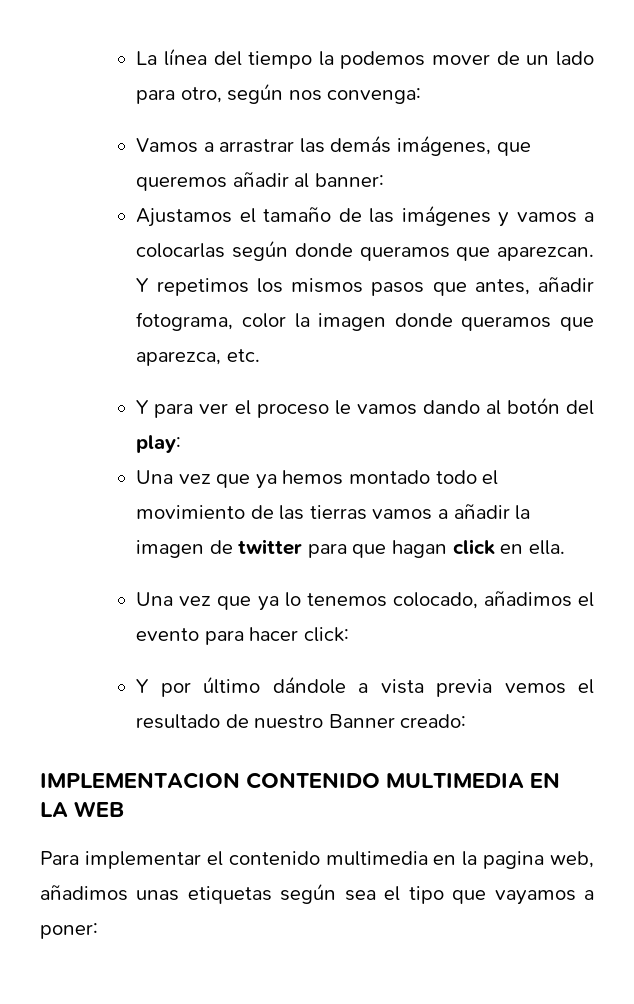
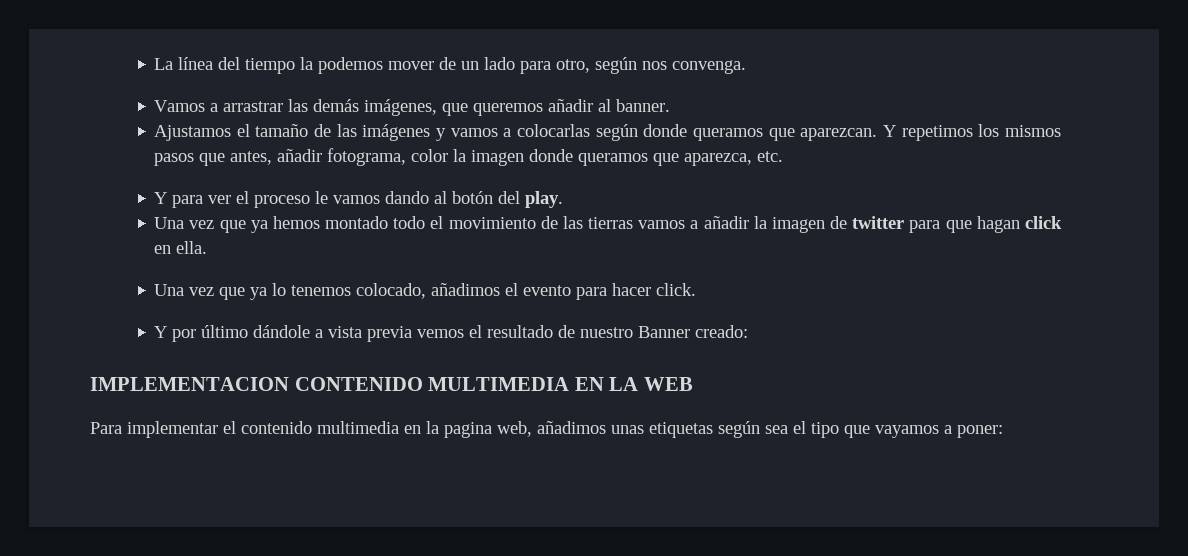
[327,88,422,104] convenga: -> [672,60,747,74] convenga.
[314,173,384,187] banner: -> [616,99,671,112] banner.
[136,435,182,453] play: -> [525,191,564,208] play.
[303,627,349,642] click: -> [656,283,697,296] click.

